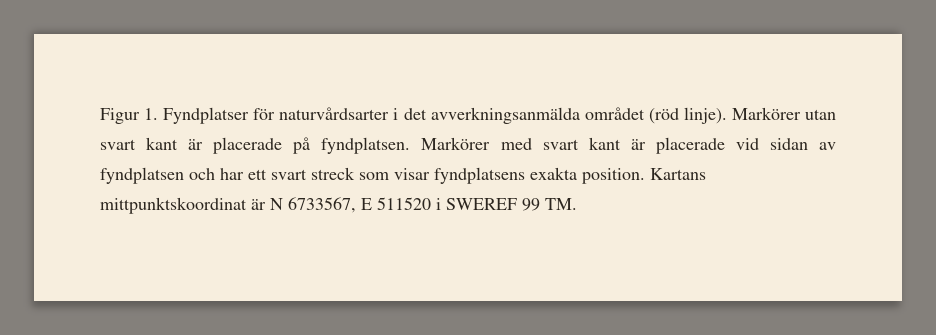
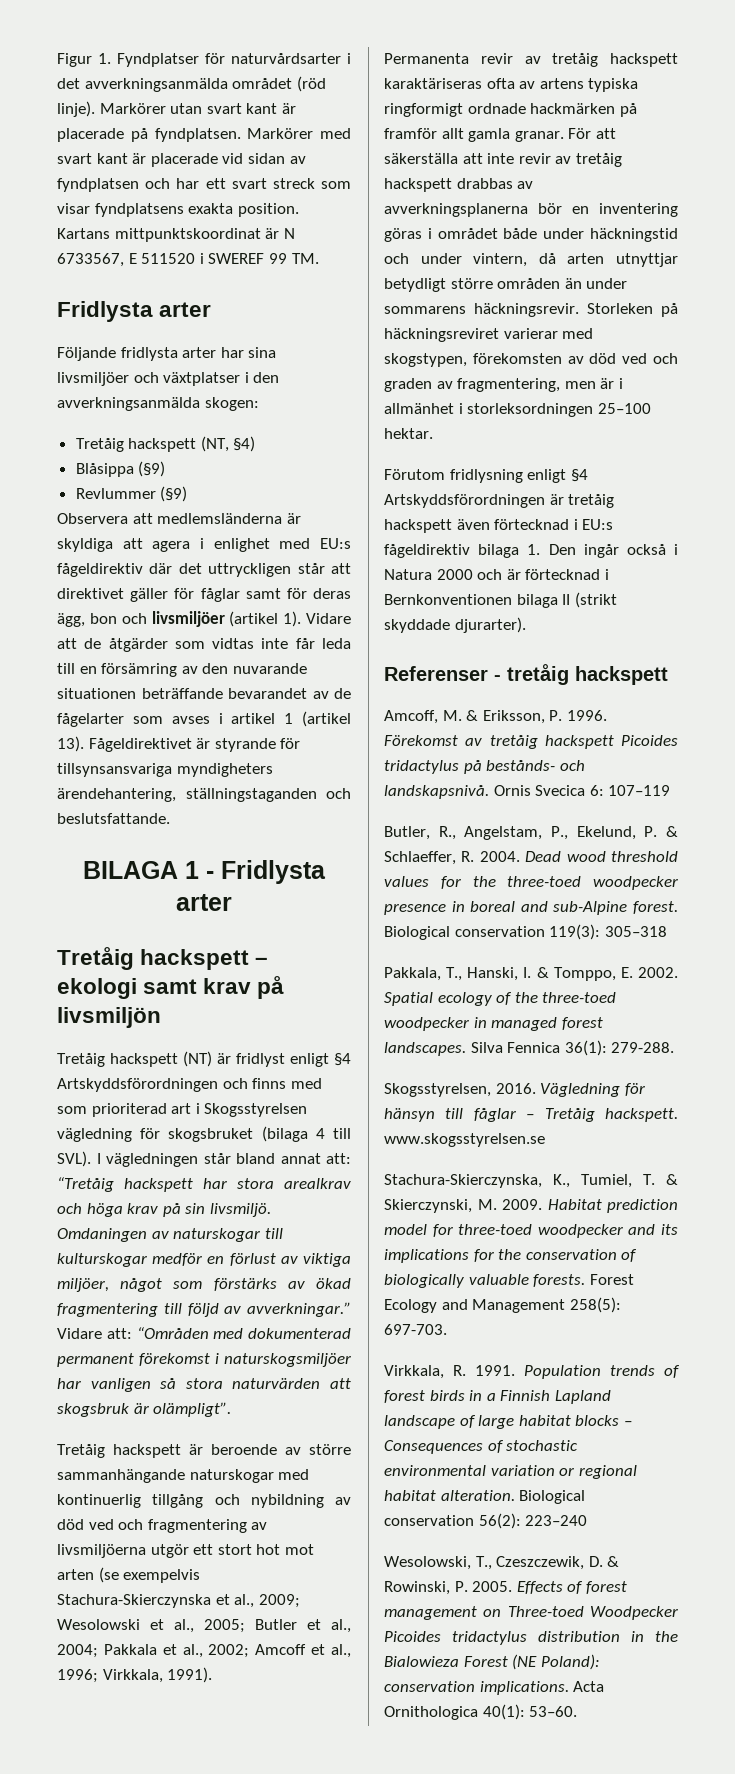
(577, 204) none -> [57,301,212,322] [57,347,277,361] [57,372,280,386] [57,397,259,411] [75,436,256,452] [75,461,166,477] [75,486,188,502] [57,513,301,524] [57,538,351,552] [57,563,351,577] [57,588,351,602] [57,611,351,627] [57,638,351,652] [57,663,307,677] [57,688,351,699] [57,711,351,727] [57,736,301,752] [57,763,273,777] [57,788,351,802] [57,813,170,824] [83,860,326,884] [176,894,232,911] [57,947,269,970] [57,976,285,999] [57,1007,161,1028] [57,1051,351,1067] [57,1078,322,1092] [57,1103,308,1117] [57,1126,351,1142] [57,1151,351,1167] [57,1177,351,1192] [57,1203,271,1217] [57,1228,283,1242] [57,1253,351,1267] [57,1278,351,1292] [57,1302,351,1317] [57,1327,351,1339] [57,1353,351,1367] [57,1378,351,1392] [57,1402,232,1417] [57,1444,351,1458] [57,1469,310,1483] [57,1494,351,1508] [57,1519,268,1533] [57,1544,314,1558] [57,1567,201,1583] [57,1594,300,1608] [57,1619,351,1633] [57,1644,351,1658] [57,1667,213,1683] [384,53,678,67] [384,78,639,92] [384,103,637,117] [384,128,616,142] [384,153,622,167] [384,178,534,192] [384,203,678,217] [384,228,678,242] [384,253,678,267] [384,278,628,292] [384,303,678,317] [384,328,594,342] [384,353,678,367] [384,378,623,392] [384,403,651,417] [384,428,433,439] [384,469,588,483] [384,494,615,508] [384,519,614,533] [384,544,678,558] [384,569,609,580] [384,592,617,608] [384,617,526,633] [384,664,668,685] [384,710,607,724] [384,735,678,749] [384,760,585,774] [384,785,671,799] [384,826,678,840] [384,851,678,865] [384,876,678,890] [384,901,678,915] [384,924,667,940] [384,967,678,981] [384,992,617,1006] [384,1017,603,1031] [384,1040,675,1056] [384,1083,645,1097] [384,1108,678,1122] [384,1133,545,1147] [384,1174,678,1188] [384,1199,678,1213] [384,1224,678,1238] [384,1249,638,1263] [384,1274,634,1288] [384,1297,621,1313] [384,1324,447,1335] [384,1365,680,1379] [384,1390,611,1404] [384,1415,632,1429] [384,1440,579,1454] [384,1465,637,1479] [384,1490,586,1504] [384,1513,588,1529] [384,1556,620,1570] [384,1581,627,1595] [384,1606,678,1620] [384,1631,678,1645] [384,1654,600,1670] [384,1681,605,1695] [384,1704,578,1720] // Fridlysta arter // Följande fridlysta arter har sina livsmiljöer och växtplatser i den avverkningsanmälda skogen: // Tretåig hackspett (NT, §4) // Blåsippa (§9) // Revlummer (§9) // Observera att medlemsländerna är skyldiga att agera i enlighet med EU:s fågeldirektiv där det uttryckligen står att direktivet gäller för fåglar samt för deras ägg, bon och livsmiljöer (artikel 1). Vidare att de åtgärder som vidtas inte får leda till en försämring av den nuvarande situationen beträffande bevarandet av de fågelarter som avses i artikel 1 (artikel 13). Fågeldirektivet är styrande för tillsynsansvariga myndigheters ärendehantering, ställningstaganden och beslutsfattande. // BILAGA 1 - Fridlysta arter // Tretåig hackspett – ekologi samt krav på livsmiljön // Tretåig hackspett (NT) är fridlyst enligt §4 Artskyddsförordningen och finns med som prioriterad art i Skogsstyrelsen vägledning för skogsbruket (bilaga 4 till SVL). I vägledningen står bland annat att: “Tretåig hackspett har stora arealkrav och höga krav på sin livsmiljö. Omdaningen av naturskogar till kulturskogar medför en förlust av viktiga miljöer, något som förstärks av ökad fragmentering till följd av avverkningar.” Vidare att: “Områden med dokumenterad permanent förekomst i naturskogsmiljöer har vanligen så stora naturvärden att skogsbruk är olämpligt”. // Tretåig hackspett är beroende av större sammanhängande naturskogar med kontinuerlig tillgång och nybildning av död ved och fragmentering av livsmiljöerna utgör ett stort hot mot arten (se exempelvis Stachura-Skierczynska et al., 2009; Wesolowski et al., 2005; Butler et al., 2004; Pakkala et al., 2002; Amcoff et al., 1996; Virkkala, 1991). // Permanenta revir av tretåig hackspett karaktäriseras ofta av artens typiska ringformigt ordnade hackmärken på framför allt gamla granar. För att säkerställa att inte revir av tretåig hackspett drabbas av avverkningsplanerna bör en inventering göras i området både under häckningstid och under vintern, då arten utnyttjar betydligt större områden än under sommarens häckningsrevir. Storleken på häckningsreviret varierar med skogstypen, förekomsten av död ved och graden av fragmentering, men är i allmänhet i storleksordningen 25–100 hektar. // Förutom fridlysning enligt §4 Artskyddsförordningen är tretåig hackspett även förtecknad i EU:s fågeldirektiv bilaga 1. Den ingår också i Natura 2000 och är förtecknad i Bernkonventionen bilaga II (strikt skyddade djurarter). // Referenser - tretåig hackspett // Amcoff, M. & Eriksson, P. 1996. Förekomst av tretåig hackspett Picoides tridactylus på bestånds- och landskapsnivå. Ornis Svecica 6: 107–119 // Butler, R., Angelstam, P., Ekelund, P. & Schlaeffer, R. 2004. Dead wood threshold values for the three-toed woodpecker presence in boreal and sub-Alpine forest. Biological conservation 119(3): 305–318 // Pakkala, T., Hanski, I. & Tomppo, E. 2002. Spatial ecology of the three-toed woodpecker in managed forest landscapes. Silva Fennica 36(1): 279-288. // Skogsstyrelsen, 2016. Vägledning för hänsyn till fåglar – Tretåig hackspett. www.skogsstyrelsen.se // Stachura-Skierczynska, K., Tumiel, T. & Skierczynski, M. 2009. Habitat prediction model for three-toed woodpecker and its implications for the conservation of biologically valuable forests. Forest Ecology and Management 258(5): 697-703. // Virkkala, R. 1991. Population trends of forest birds in a Finnish Lapland landscape of large habitat blocks – Consequences of stochastic environmental variation or regional habitat alteration. Biological conservation 56(2): 223–240 // Wesolowski, T., Czeszczewik, D. & Rowinski, P. 2005. Effects of forest management on Three-toed Woodpecker Picoides tridactylus distribution in the Bialowieza Forest (NE Poland): conservation implications. Acta Ornithologica 40(1): 53–60.

